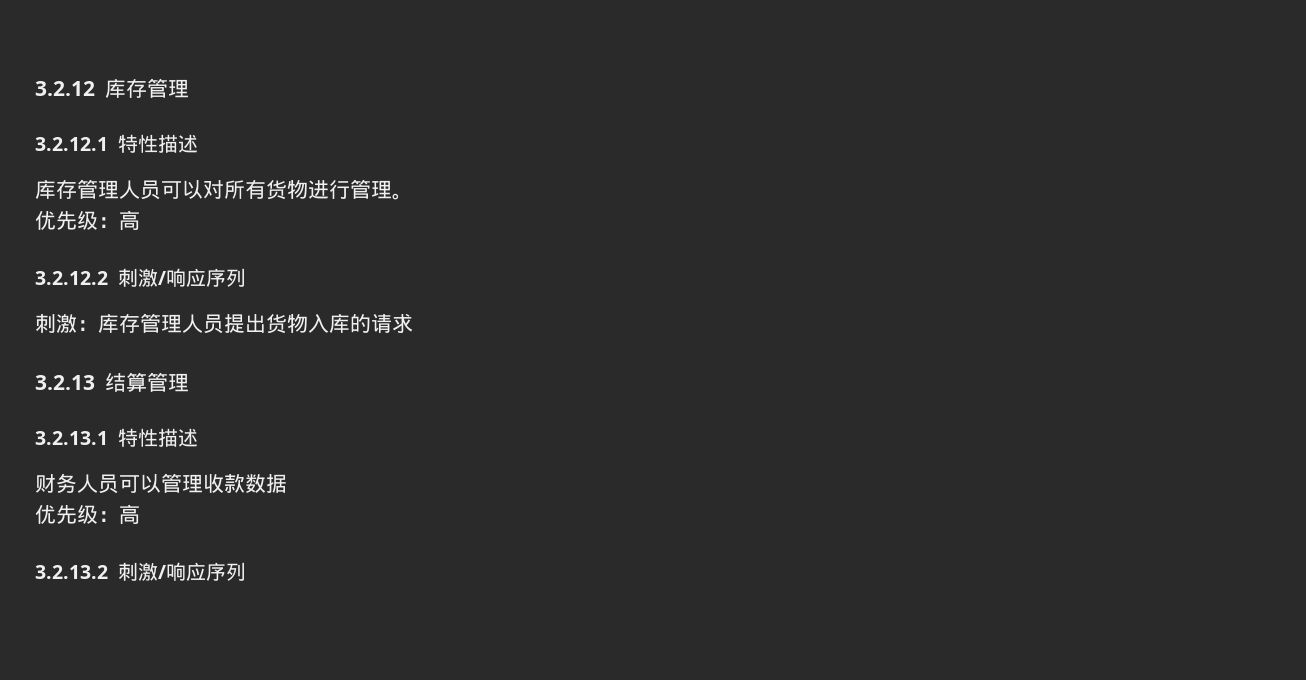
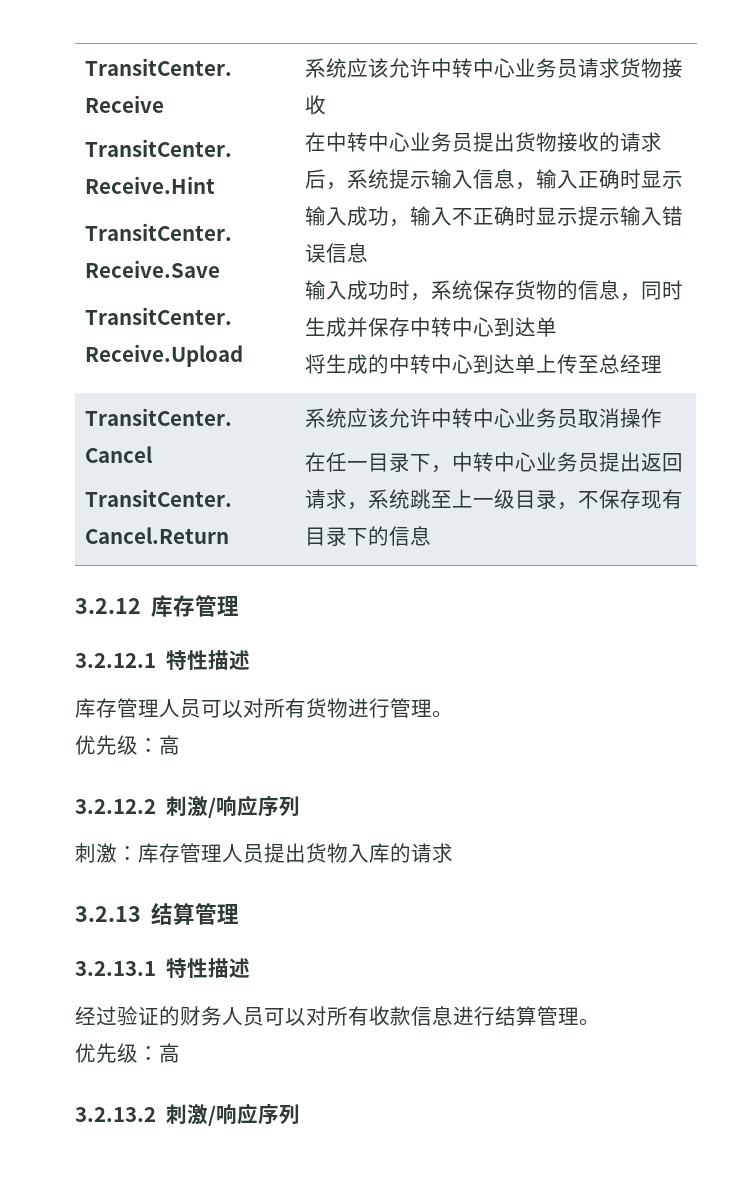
(35, 88) none -> [84,58,232,76] [84,95,164,113] [84,139,232,157] [84,176,215,194] [84,223,232,241] [84,260,220,278] [84,307,232,325] [84,344,243,367] [305,58,684,78] [305,95,327,115] [305,132,663,152] [305,169,684,190] [305,206,684,227] [305,243,369,263] [305,280,684,301] [305,317,558,337] [305,354,663,374] [84,408,232,426] [84,446,152,463] [84,489,232,507] [84,527,229,544] [305,408,663,428] [305,452,684,473] [305,489,684,510] [305,526,432,546] TransitCenter. Receive // TransitCenter. Receive.Hint // TransitCenter. Receive.Save // TransitCenter. Receive.Upload | 系统应该允许中转中心业务员请求货物接收 // 在中转中心业务员提出货物接收的请求后，系统提示输入信息，输入正确时显示输入成功，输入不正确时显示提示输入错误信息 // 输入成功时，系统保存货物的信息，同时生成并保存中转中心到达单 // 将生成的中转中心到达单上传至总经理 // TransitCenter. Cancel // TransitCenter. Cancel.Return | 系统应该允许中转中心业务员取消操作 // 在任一目录下，中转中心业务员提出返回请求，系统跳至上一级目录，不保存现有目录下的信息 //
(199, 437) none -> [75,1006,180,1026] 经过验证的
[161,473,287,493] 管理收款数据 -> [306,1006,600,1026] 对所有收款信息进行结算管理。

